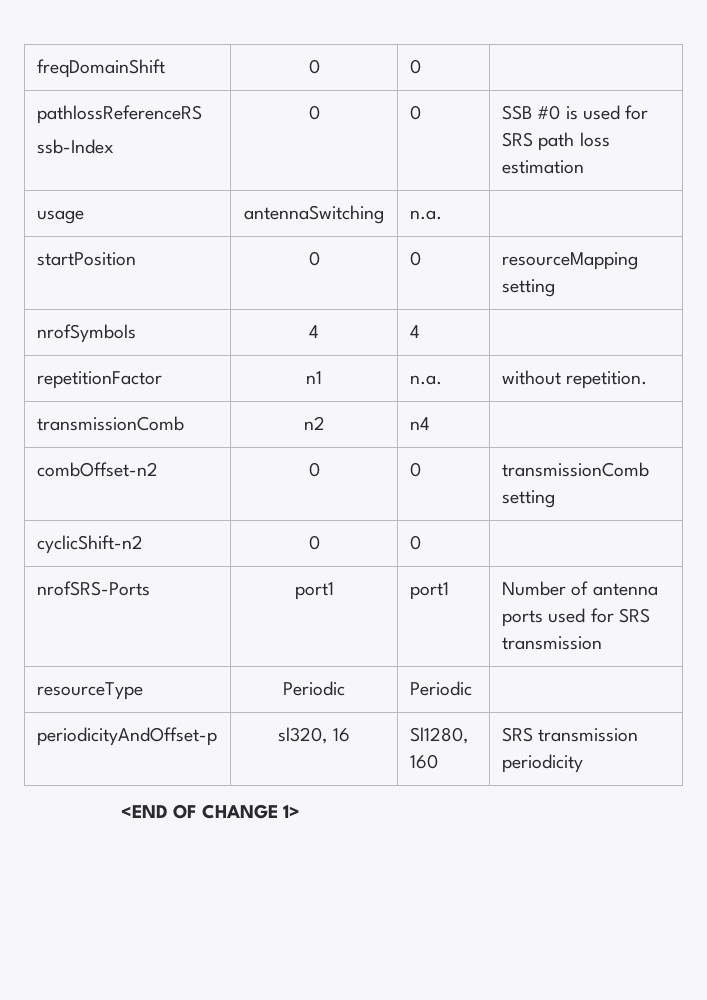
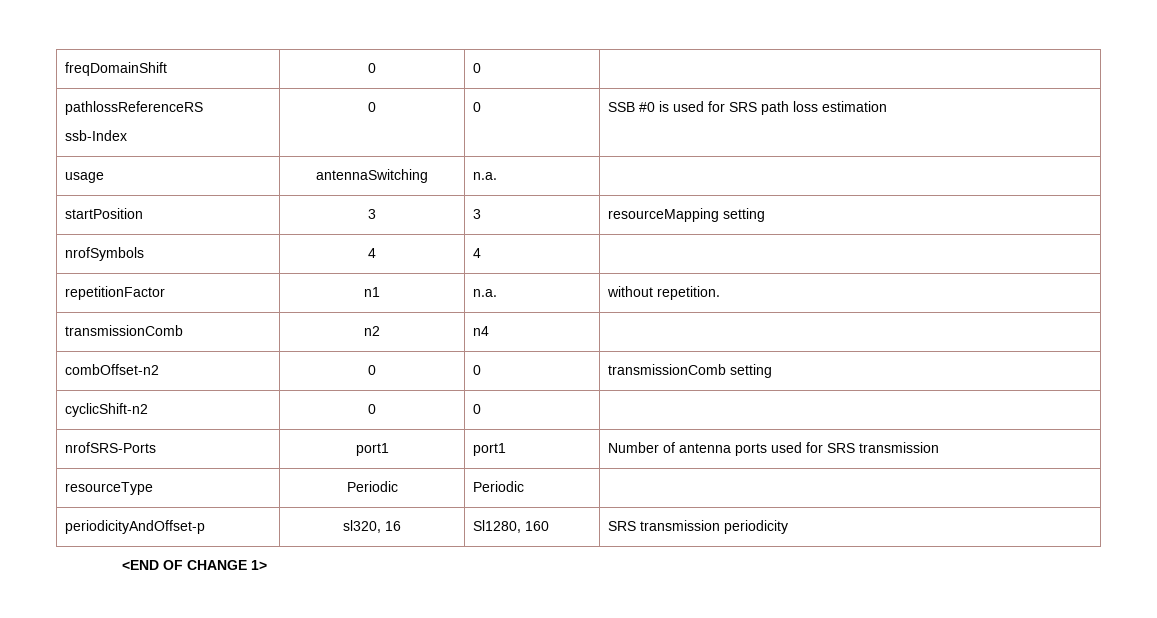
[308,251,320,266] [409,251,421,266] 0 | 0 -> [368,209,376,219] [473,209,482,219] 3 | 3

